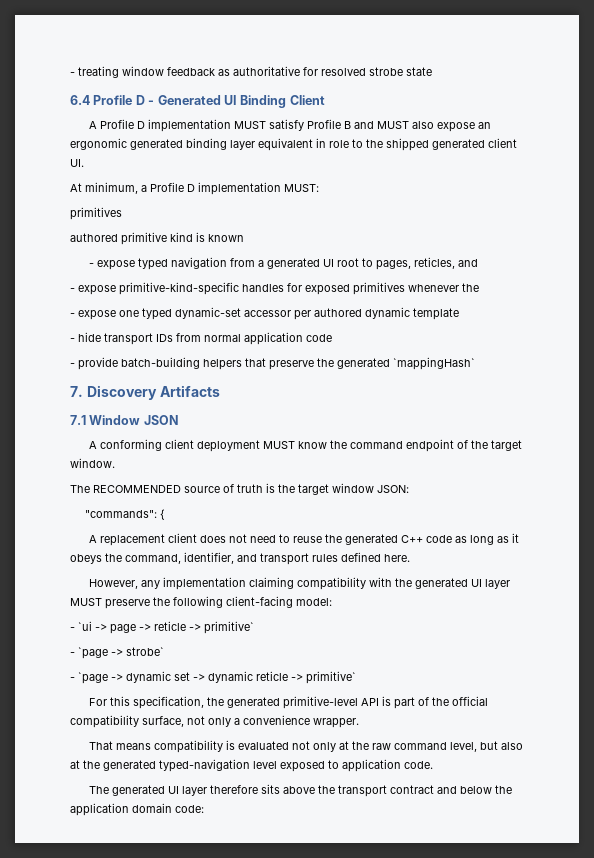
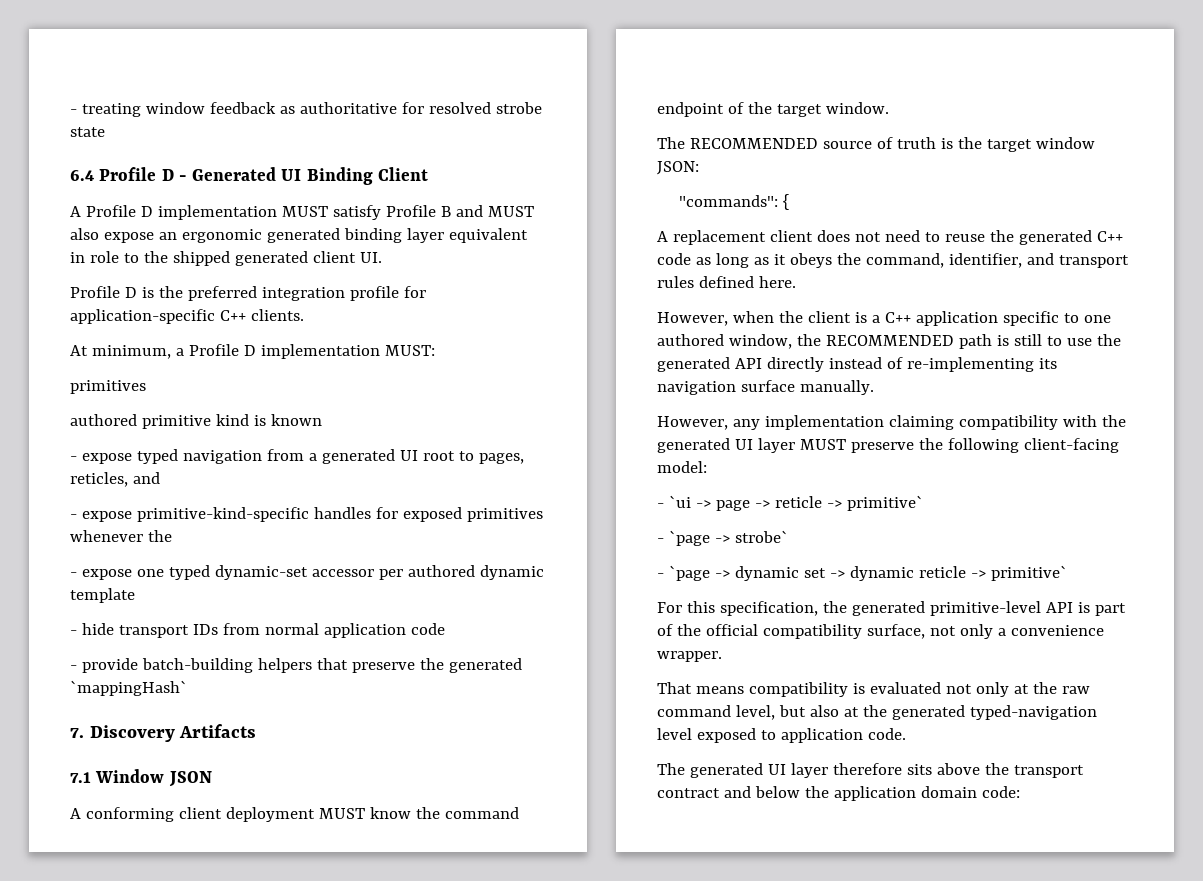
(84, 163) none -> [70,286,426,301] [70,309,304,324] // Profile D is the preferred integration profile for application-specific C++ clients.
(410, 558) none -> [657,311,1111,326] [657,334,1121,349] [657,357,1057,372] [657,380,874,395] // However, when the client is a C++ application specific to one authored window, the RECOMMENDED path is still to use the generated API directly instead of re-implementing its navigation surface manually.

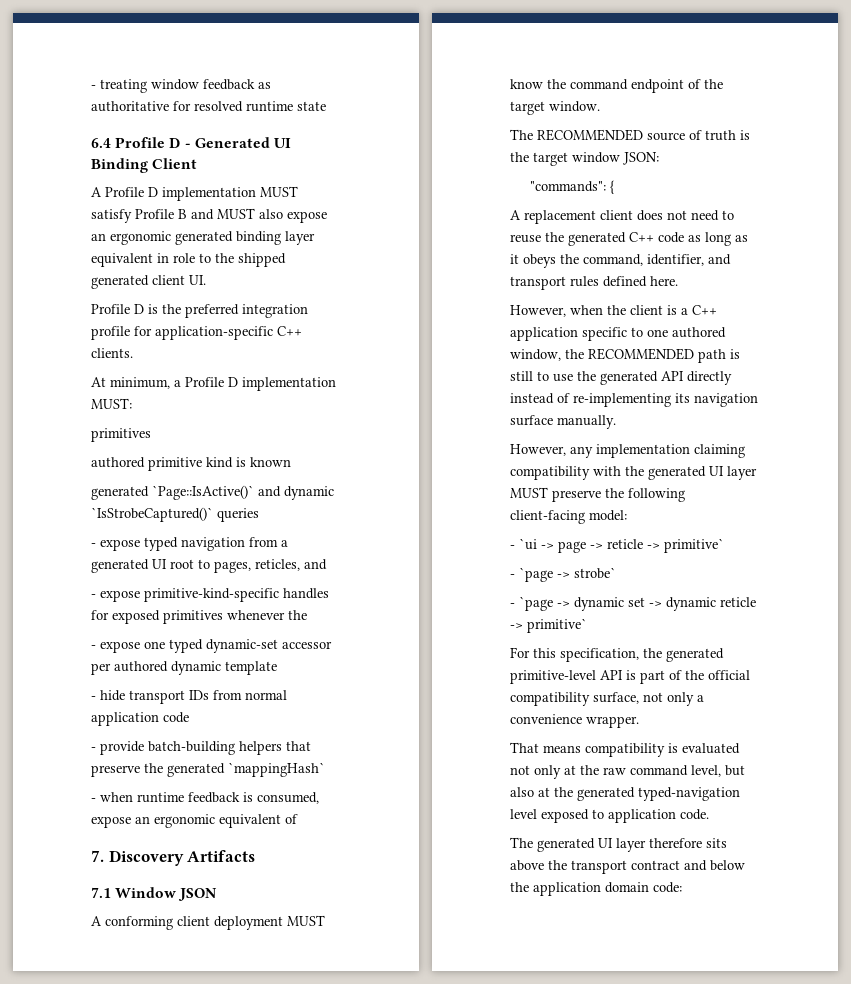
[495,102,542,114] strobe -> [246,101,293,112] runtime
(322, 420) none -> [91,485,334,500] [91,507,259,522] // generated `Page::IsActive()` and dynamic `IsStrobeCaptured()` queries
(187, 688) none -> [91,792,319,804] [91,814,298,828] // - when runtime feedback is consumed, expose an ergonomic equivalent of

